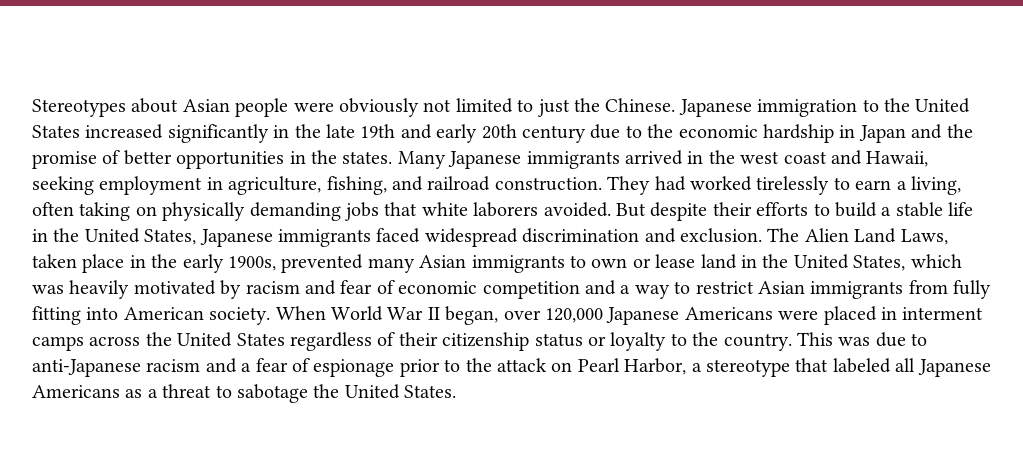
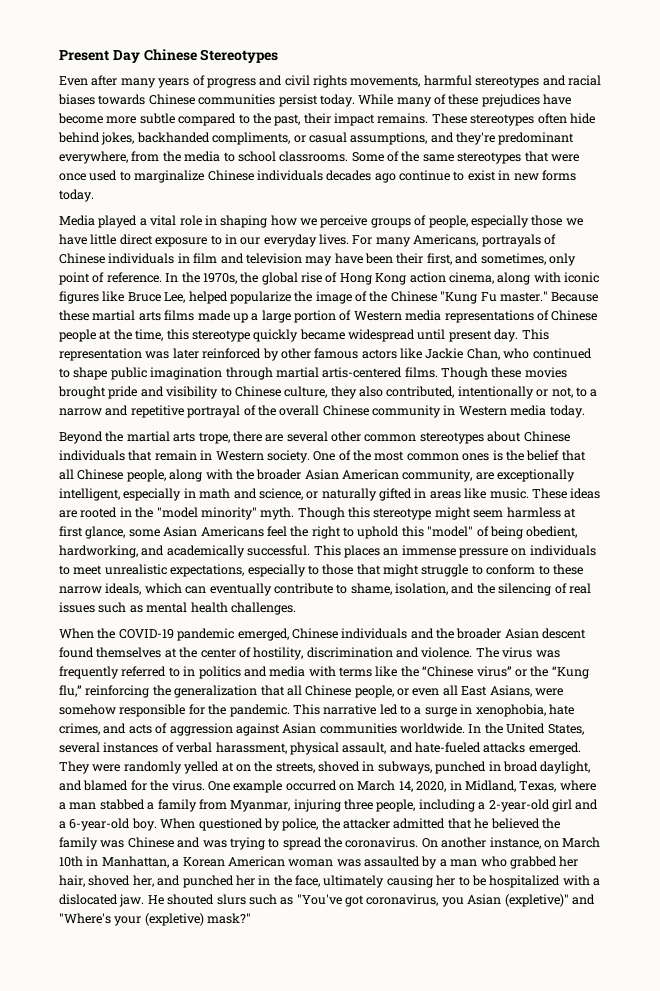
[32,98,971,117] [32,124,973,143] [32,150,929,169] [32,176,961,195] [32,202,974,221] [32,228,948,247] [32,254,962,273] [32,280,992,299] [32,306,984,325] [32,332,928,351] [32,358,991,377] [32,384,457,403] Stereotypes about Asian people were obviously not limited to just the Chinese. Japanese immigration to the United States increased significantly in the late 19th and early 20th century due to the economic hardship in Japan and the promise of better opportunities in the states. Many Japanese immigrants arrived in the west coast and Hawaii, seeking employment in agriculture, fishing, and railroad construction. They had worked tirelessly to earn a living, often taking on physically demanding jobs that white laborers avoided. But despite their efforts to build a stable life in the United States, Japanese immigrants faced widespread discrimination and exclusion. The Alien Land Laws, taken place in the early 1900s, prevented many Asian immigrants to own or lease land in the United States, which was heavily motivated by racism and fear of economic competition and a way to restrict Asian immigrants from fully fitting into American society. When World War II began, over 120,000 Japanese Americans were placed in interment camps across the United States regardless of their citizenship status or loyalty to the country. This was due to anti-Japanese racism and a fear of espionage prior to the attack on Pearl Harbor, a stereotype that labeled all Japanese Americans as a threat to sabotage the United States. -> [59,49,279,63] [59,75,601,88] [58,94,572,107] [58,113,595,126] [58,132,575,145] [59,151,579,164] [59,170,576,183] [59,189,94,202] [59,215,583,228] [59,234,556,247] [59,253,576,266] [59,272,599,285] [59,291,599,304] [59,310,598,323] [59,329,549,342] [59,348,592,361] [59,367,567,380] [58,386,598,399] [59,405,585,418] [59,431,570,444] [59,450,586,463] [59,469,576,482] [59,488,601,501] [59,507,576,520] [59,526,578,539] [59,545,596,558] [59,564,583,577] [59,583,591,596] [59,602,296,615] [59,628,587,641] [59,647,560,660] [59,666,589,679] [59,685,563,698] [59,704,574,717] [59,723,584,736] [59,742,581,755] [59,761,591,774] [59,780,596,793] [59,799,599,812] [59,818,560,831] [59,837,601,850] [59,856,579,869] [59,875,600,888] [59,894,595,907] [59,913,252,926] Present Day Chinese Stereotypes // Even after many years of progress and civil rights movements, harmful stereotypes and racial biases towards Chinese communities persist today. While many of these prejudices have become more subtle compared to the past, their impact remains. These stereotypes often hide behind jokes, backhanded compliments, or casual assumptions, and they're predominant everywhere, from the media to school classrooms. Some of the same stereotypes that were once used to marginalize Chinese individuals decades ago continue to exist in new forms today. // Media played a vital role in shaping how we perceive groups of people, especially those we have little direct exposure to in our everyday lives. For many Americans, portrayals of Chinese individuals in film and television may have been their first, and sometimes, only point of reference. In the 1970s, the global rise of Hong Kong action cinema, along with iconic figures like Bruce Lee, helped popularize the image of the Chinese "Kung Fu master." Because these martial arts films made up a large portion of Western media representations of Chinese people at the time, this stereotype quickly became widespread until present day. This representation was later reinforced by other famous actors like Jackie Chan, who continued to shape public imagination through martial artis-centered films. Though these movies brought pride and visibility to Chinese culture, they also contributed, intentionally or not, to a narrow and repetitive portrayal of the overall Chinese community in Western media today. // Beyond the martial arts trope, there are several other common stereotypes about Chinese individuals that remain in Western society. One of the most common ones is the belief that all Chinese people, along with the broader Asian American community, are exceptionally intelligent, especially in math and science, or naturally gifted in areas like music. These ideas are rooted in the "model minority" myth. Though this stereotype might seem harmless at first glance, some Asian Americans feel the right to uphold this "model" of being obedient, hardworking, and academically successful. This places an immense pressure on individuals to meet unrealistic expectations, especially to those that might struggle to conform to these narrow ideals, which can eventually contribute to shame, isolation, and the silencing of real issues such as mental health challenges. // When the COVID-19 pandemic emerged, Chinese individuals and the broader Asian descent found themselves at the center of hostility, discrimination and violence. The virus was frequently referred to in politics and media with terms like the “Chinese virus” or the “Kung flu,” reinforcing the generalization that all Chinese people, or even all East Asians, were somehow responsible for the pandemic. This narrative led to a surge in xenophobia, hate crimes, and acts of aggression against Asian communities worldwide. In the United States, several instances of verbal harassment, physical assault, and hate-fueled attacks emerged. They were randomly yelled at on the streets, shoved in subways, punched in broad daylight, and blamed for the virus. One example occurred on March 14, 2020, in Midland, Texas, where a man stabbed a family from Myanmar, injuring three people, including a 2-year-old girl and a 6-year-old boy. When questioned by police, the attacker admitted that he believed the family was Chinese and was trying to spread the coronavirus. On another instance, on March 10th in Manhattan, a Korean American woman was assaulted by a man who grabbed her hair, shoved her, and punched her in the face, ultimately causing her to be hospitalized with a dislocated jaw. He shouted slurs such as "You've got coronavirus, you Asian (expletive)" and "Where's your (expletive) mask?"

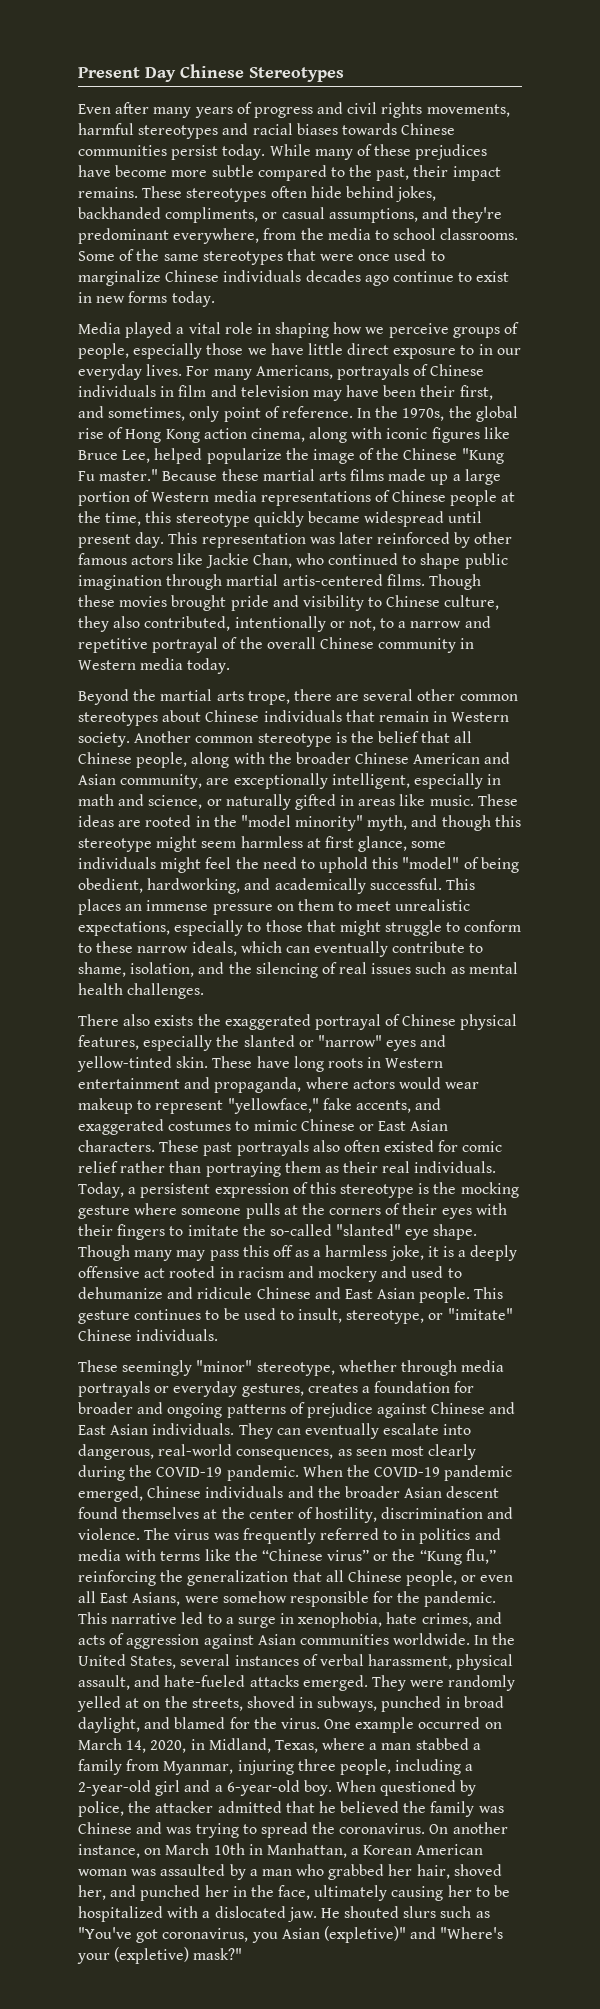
[313,450,490,461] One of the most common ones -> [134,731,332,747] Another common stereotype
[304,469,399,480] Asian American -> [355,752,511,764] [78,774,116,785] Chinese American and Asian
[260,507,345,520] myth. Though -> [367,815,491,831] myth, and though
[163,526,264,537] Asian Americans -> [78,857,202,873] individuals might
[311,526,341,539] right -> [262,857,297,869] need
[529,545,596,556] individuals -> [297,899,334,911] them
(296, 608) none -> [78,1014,518,1030] [78,1035,447,1051] [77,1056,444,1072] [78,1077,480,1093] [78,1098,442,1114] [78,1119,449,1135] [78,1140,503,1156] [78,1161,497,1177] [78,1182,519,1198] [78,1203,507,1219] [78,1224,478,1240] [78,1245,518,1261] [78,1266,462,1282] [78,1287,504,1303] [78,1308,513,1324] [78,1329,219,1341] [78,1360,505,1376] [78,1381,475,1397] [78,1402,516,1418] [78,1423,472,1439] [78,1444,477,1460] [78,1465,299,1481] There also exists the exaggerated portrayal of Chinese physical features, especially the slanted or "narrow" eyes and yellow-tinted skin. These have long roots in Western entertainment and propaganda, where actors would wear makeup to represent "yellowface," fake accents, and exaggerated costumes to mimic Chinese or East Asian characters. These past portrayals also often existed for comic relief rather than portraying them as their real individuals. Today, a persistent expression of this stereotype is the mocking gesture where someone pulls at the corners of their eyes with their fingers to imitate the so-called "slanted" eye shape. Though many may pass this off as a harmless joke, it is a deeply offensive act rooted in racism and mockery and used to dehumanize and ridicule Chinese and East Asian people. This gesture continues to be used to insult, stereotype, or "imitate" Chinese individuals. // These seemingly "minor" stereotype, whether through media portrayals or everyday gestures, creates a foundation for broader and ongoing patterns of prejudice against Chinese and East Asian individuals. They can eventually escalate into dangerous, real-world consequences, as seen most clearly during the COVID-19 pandemic.

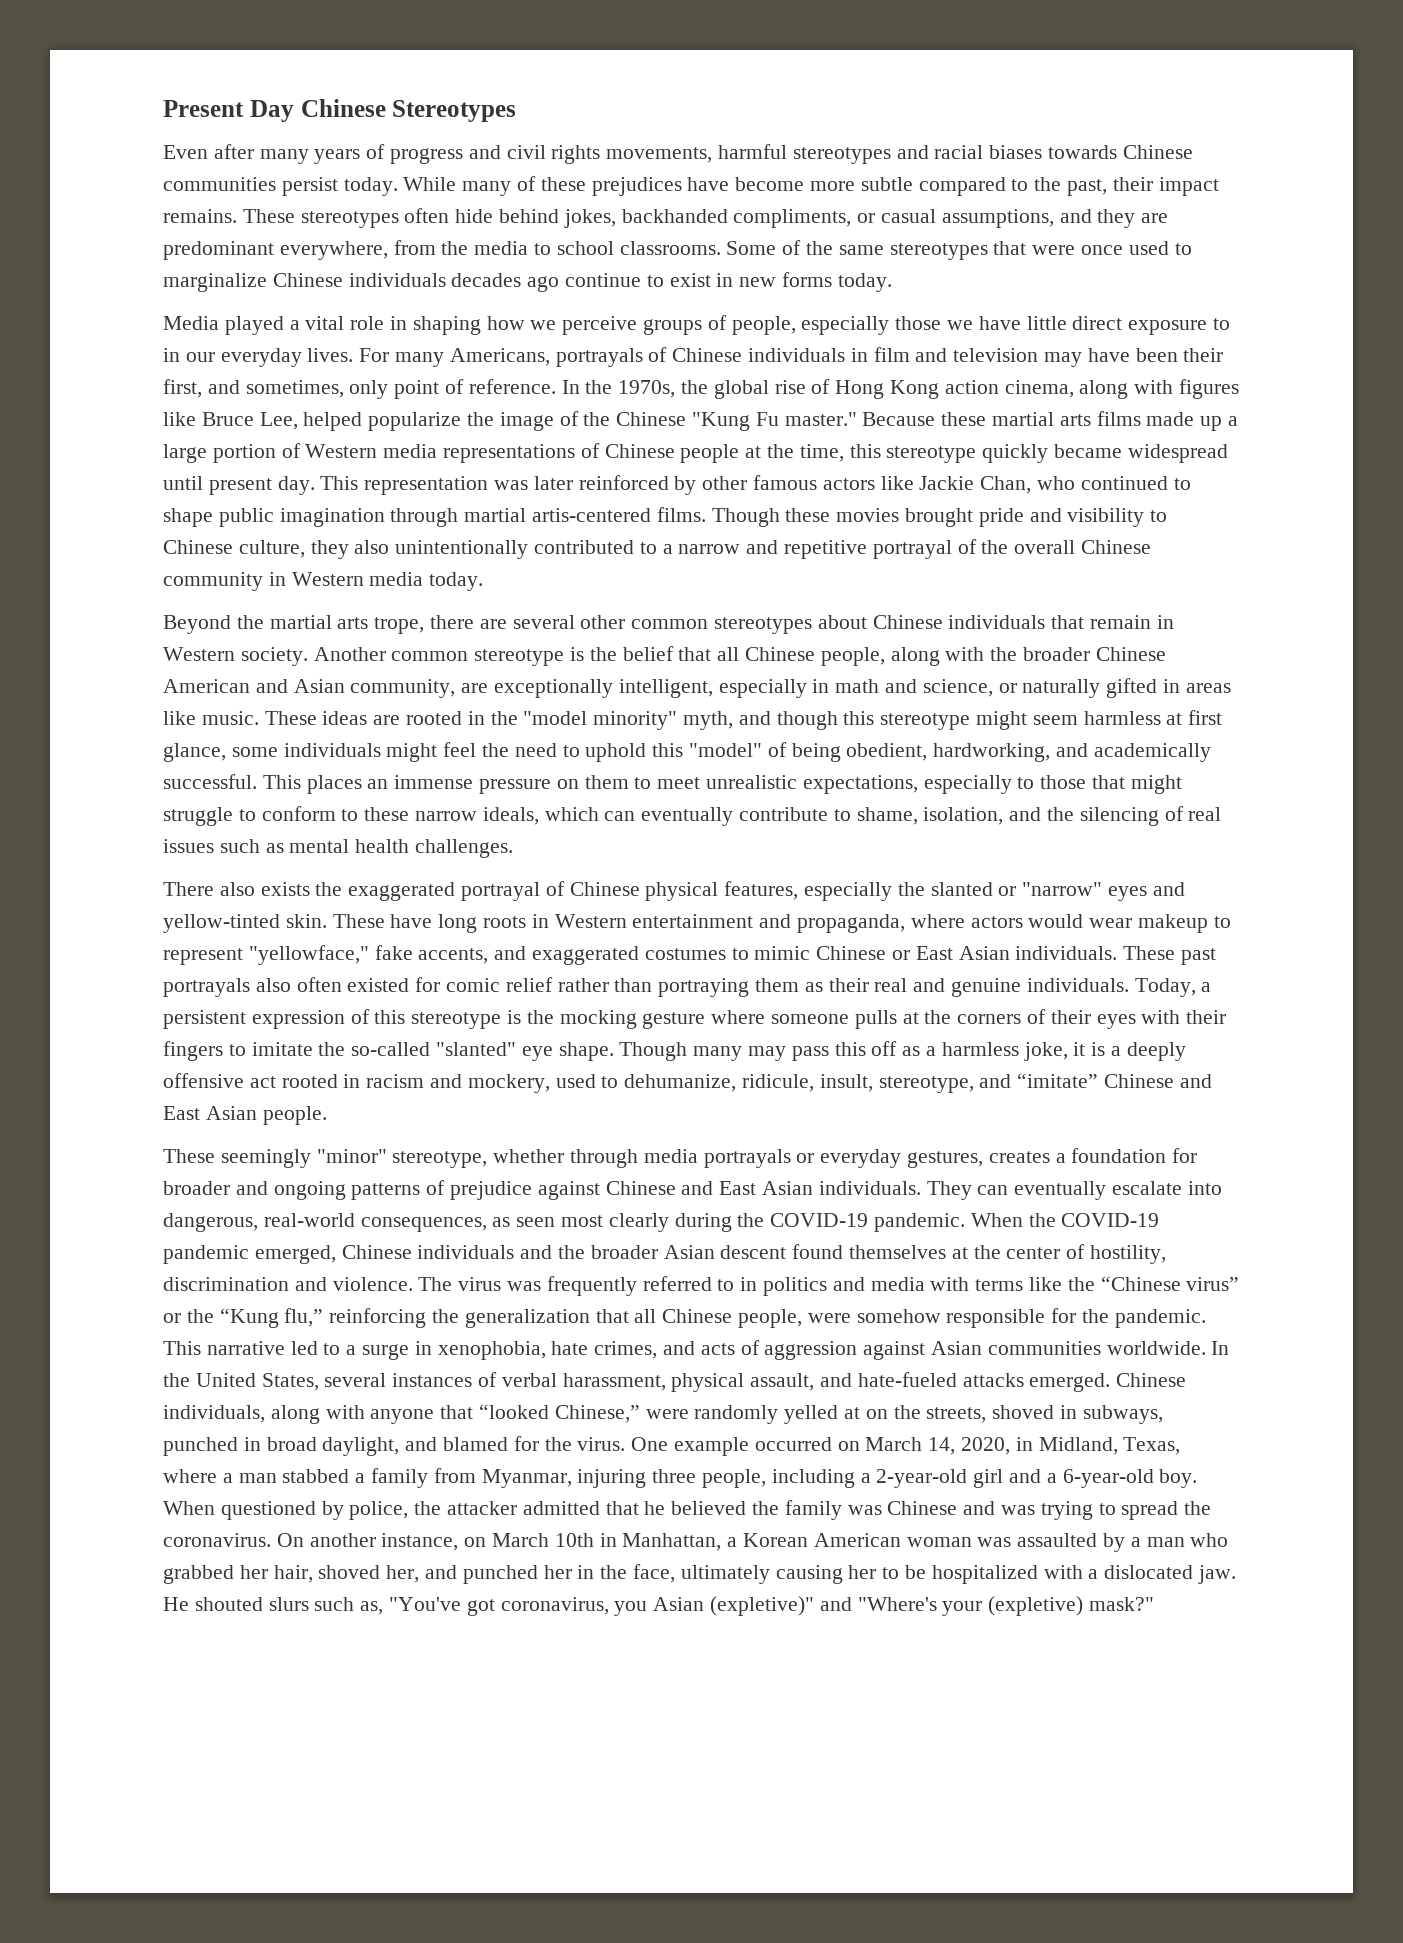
[452,207,503,223] they're -> [1097,209,1169,228] they are
[386,428,428,439] iconic -> (1174, 387) none
[144,616,376,632] contributed, intentionally or not, -> [395,540,635,559] unintentionally contributed
[78,1140,155,1152] characters. -> [1015,946,1118,960] individuals.
(411, 1167) none -> [913,978,1022,997] and genuine
[318,1266,462,1282] [78,1287,253,1299] mockery and used to dehumanize and ridicule -> [467,1073,1099,1093] mockery, used to dehumanize, ridicule, insult, stereotype, and “imitate”
[474,1287,504,1299] [78,1308,513,1324] [78,1329,219,1341] This gesture continues to be used to insult, stereotype, or "imitate" Chinese individuals. -> (327, 1115) none
[461,1575,514,1582] [78,1591,181,1606] or even all East Asians, -> (803, 1318) none
[371,1675,406,1691] They -> [1116,1373,1187,1387] [163,1404,640,1424] Chinese individuals, along with anyone that “looked Chinese,”
[475,1911,490,1918] as -> [360,1601,384,1615] as,

